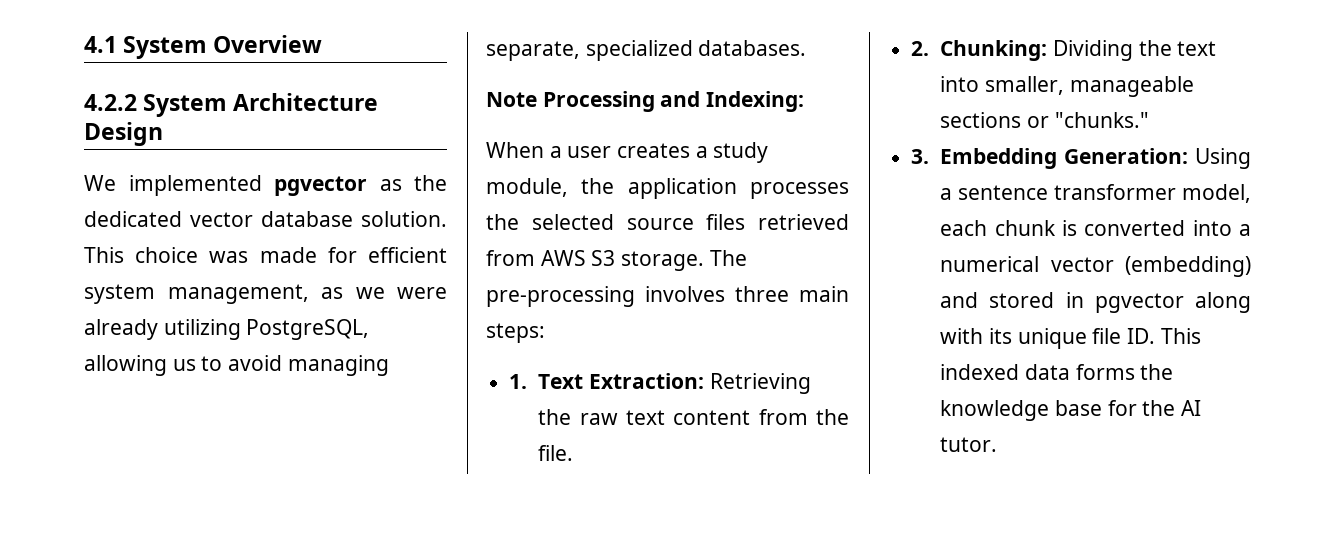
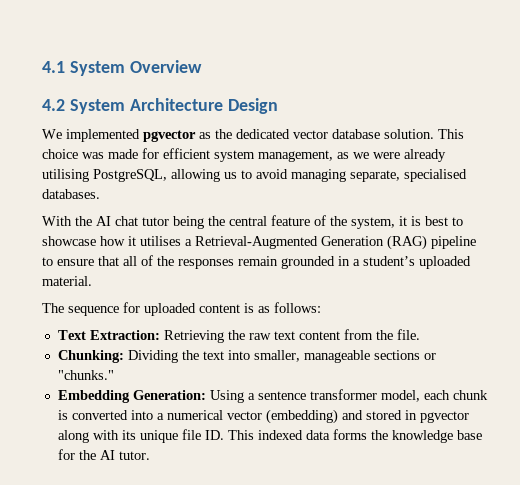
[84,94,137,111] 4.2.2 -> [42,99,65,111] 4.2
[163,319,241,340] utilizing -> [42,169,89,182] utilising
[585,40,693,61] specialized -> [404,169,467,182] specialised
[486,91,805,112] [486,142,769,163] [486,178,849,199] [486,214,849,230] [486,250,747,271] [486,286,849,307] [486,323,545,343] [509,374,528,389] Note Processing and Indexing: // When a user creates a study module, the application processes the selected source files retrieved from AWS S3 storage. The pre-processing involves three main steps: // 1. -> [42,215,463,229] [42,235,476,250] [42,255,471,269] [42,276,92,286] [42,302,321,316] With the AI chat tutor being the central feature of the system, it is best to showcase how it utilises a Retrieval-Augmented Generation (RAG) pipeline to ensure that all of the responses remain grounded in a student’s uploaded material. // The sequence for uploaded content is as follows: //
[911,41,930,56] 2. -> (420, 334) none
[911,149,930,164] 3. -> (114, 375) none

